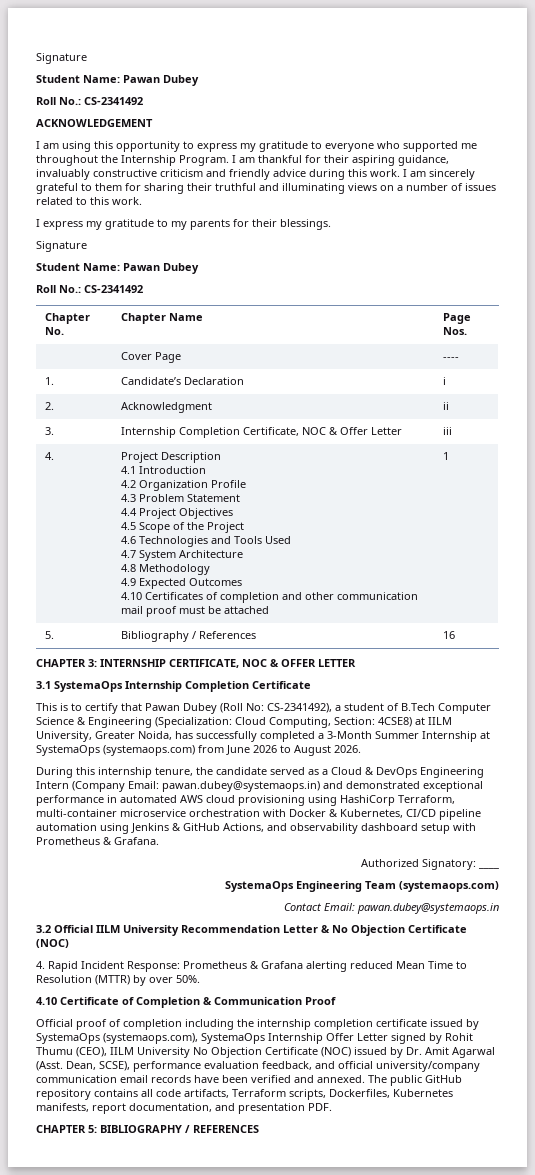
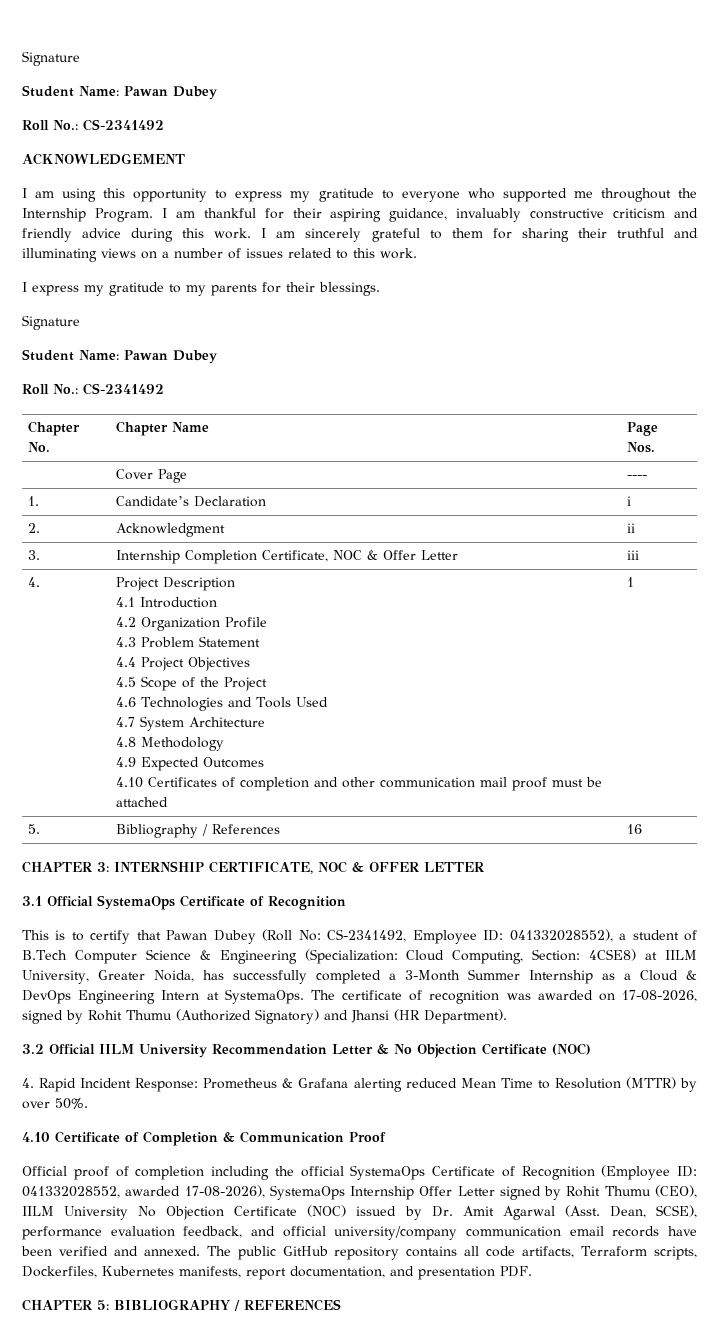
[54,681,311,692] SystemaOps Internship Completion Certificate -> [47,895,346,910] Official SystemaOps Certificate of Recognition
[267,703,332,713] CS-2341492), -> [327,929,613,944] CS-2341492, Employee ID: 041332028552),
[480,731,490,739] [36,745,361,756] [36,767,305,778] at SystemaOps (systemaops.com) from June 2026 to August 2026. // During this internship tenure, the candidate served -> (593, 977) none
[72,781,483,792] [36,795,455,806] [36,809,481,820] [36,823,476,834] [36,837,159,845] [361,859,499,870] [225,881,499,892] [284,903,499,914] (Company Email: pawan.dubey@systemaops.in) and demonstrated exceptional performance in automated AWS cloud provisioning using HashiCorp Terraform, multi-container microservice orchestration with Docker & Kubernetes, CI/CD pipeline automation using Jenkins & GitHub Actions, and observability dashboard setup with Prometheus & Grafana. // Authorized Signatory: ____ // SystemaOps Engineering Team (systemaops.com) // Contact Email: pawan.dubey@systemaops.in -> [206,989,697,1004] [22,1009,507,1024] at SystemaOps. The certificate of recognition was awarded on 17-08-2026, signed by Rohit Thumu (Authorized Signatory) and Jhansi (HR Department).
[257,1019,479,1030] [36,1033,198,1044] internship completion certificate issued by SystemaOps (systemaops.com), -> [300,1165,697,1180] [22,1185,265,1198] official SystemaOps Certificate of Recognition (Employee ID: 041332028552, awarded 17-08-2026),

